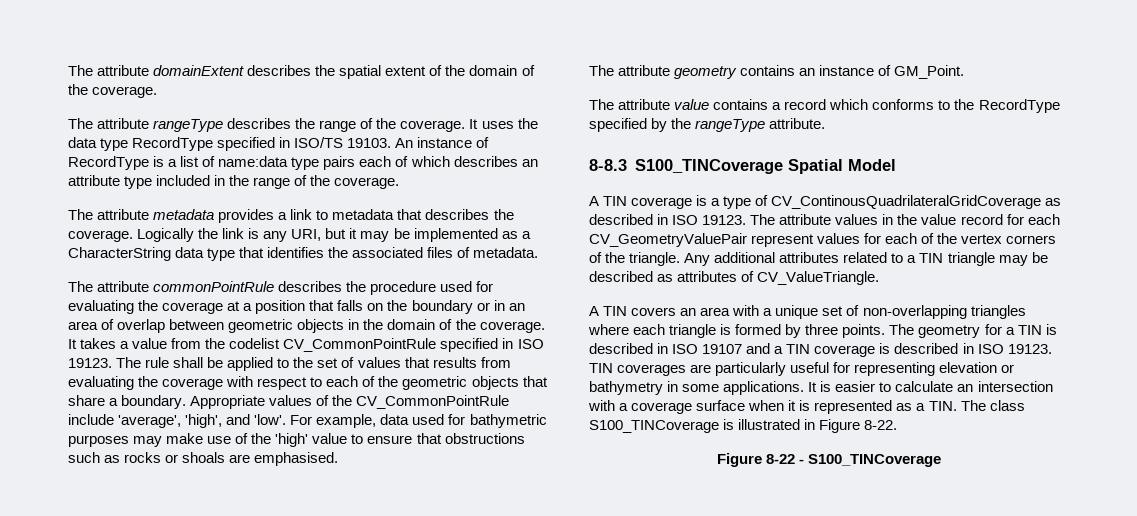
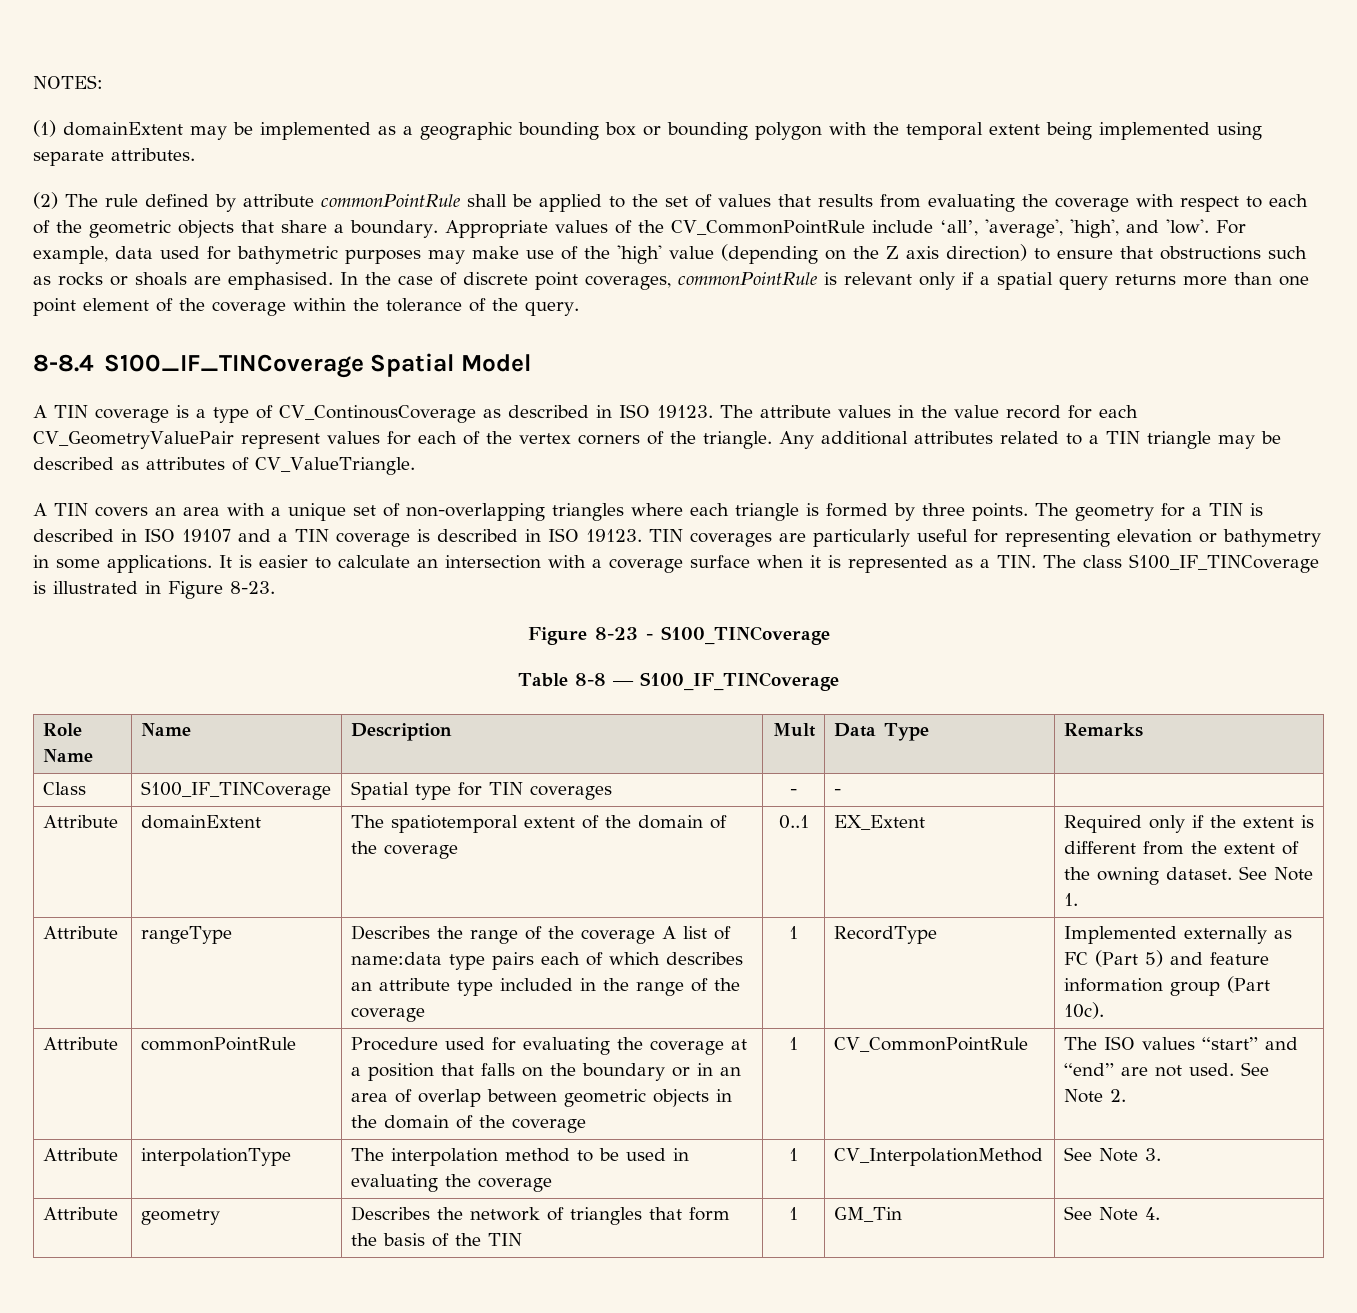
[68,65,535,79] [68,84,158,98] [68,118,538,132] [68,137,490,151] [68,156,538,170] [68,175,400,189] [68,209,514,223] [68,228,358,242] The attribute domainExtent describes the spatial extent of the domain of the coverage. // The attribute rangeType describes the range of the coverage. It uses the data type RecordType specified in ISO/TS 19103. An instance of RecordType is a list of name:data type pairs each of which describes an attribute type included in the range of the coverage. // The attribute metadata provides a link to metadata that describes the coverage. Logically the link is any URI, but it -> [33,75,103,89] [33,120,183,137] NOTES: // (1) domainExtent
[68,247,539,261] [68,281,494,295] [68,300,525,314] [68,319,545,333] [68,338,544,352] [68,357,170,368] CharacterString data type that identifies the associated files of metadata. // The attribute commonPointRule describes the procedure used for evaluating the coverage at a position that falls on the boundary or in an area of overlap between geometric objects in the domain of the coverage. It takes a value from the codelist CV_CommonPointRule specified in ISO 19123. The rule -> [420,122,1262,140] [33,148,195,166] [33,192,460,212] geographic bounding box or bounding polygon with the temporal extent being implemented using separate attributes. // (2) The rule defined by attribute commonPointRule
(114, 419) none -> [939,220,978,236] ‘all’,
(348, 438) none -> [721,244,1027,264] (depending on the Z axis direction)
[589,65,965,79] [589,99,1060,113] [589,118,826,132] [589,159,783,174] // The attribute geometry contains an instance of GM_Point. // The attribute value contains a record which conforms to the RecordType specified by the rangeType attribute. // 8-8.3 S100_TINCoverage -> [340,272,1309,290] [33,298,579,316] [33,354,364,378] In the case of discrete point coverages, commonPointRule is relevant only if a spatial query returns more than one point element of the coverage within the tolerance of the query. // 8-8.4 S100_IF_TINCoverage
[771,195,1042,209] CV_ContinousQuadrilateralGridCoverage -> [279,405,476,423] CV_ContinousCoverage
[589,420,719,433] S100_TINCoverage -> [1129,554,1319,573] S100_IF_TINCoverage
[864,420,898,430] [716,453,795,467] 8-22. // Figure 8-22 -> [230,581,275,594] [527,627,638,645] 8-23. // Figure 8-23
(942, 460) none -> [518,672,839,691] [42,723,82,736] [42,749,93,762] [140,723,191,736] [350,723,452,741] [772,723,816,737] [833,723,929,741] [1063,723,1143,737] [42,782,86,795] [140,781,331,800] [350,781,612,800] [790,789,797,795] [833,789,841,795] [42,815,118,828] [140,815,261,829] [350,815,727,833] [350,841,458,859] [778,815,809,829] [833,815,925,830] [1063,815,1314,833] [1063,841,1299,855] [1063,866,1313,885] [1063,893,1078,906] [42,926,118,939] [140,926,232,944] [350,925,731,944] [350,952,743,970] [350,978,740,996] [350,1007,425,1022] [789,926,798,939] [833,926,937,944] [1063,926,1292,944] [1063,950,1269,967] [1063,976,1270,996] [1063,1002,1104,1019] [42,1037,118,1050] [140,1037,296,1051] [350,1037,747,1055] [350,1063,741,1081] [350,1089,732,1107] [350,1115,586,1133] [789,1037,798,1050] [833,1037,1028,1052] [1063,1036,1298,1050] [1063,1062,1269,1077] [1063,1089,1126,1103] [42,1148,118,1161] [140,1148,291,1166] [350,1148,689,1166] [350,1174,552,1192] [789,1148,798,1161] [833,1148,1043,1166] [1063,1147,1161,1162] [42,1207,118,1220] [140,1209,220,1225] [350,1206,730,1225] [350,1233,522,1247] [789,1207,798,1220] [833,1207,902,1222] [1063,1206,1160,1221] // Table 8-8 — S100_IF_TINCoverage // Role Name | Name | Description | Mult | Data Type | Remarks // Class | S100_IF_TINCoverage | Spatial type for TIN coverages | - | - | // Attribute | domainExtent | The spatiotemporal extent of the domain of the coverage | 0..1 | EX_Extent | Required only if the extent is different from the extent of the owning dataset. See Note 1. // Attribute | rangeType | Describes the range of the coverage A list of name:data type pairs each of which describes an attribute type included in the range of the coverage | 1 | RecordType | Implemented externally as FC (Part 5) and feature information group (Part 10c). // Attribute | commonPointRule | Procedure used for evaluating the coverage at a position that falls on the boundary or in an area of overlap between geometric objects in the domain of the coverage | 1 | CV_CommonPointRule | The ISO values “start” and “end” are not used. See Note 2. // Attribute | interpolationType | The interpolation method to be used in evaluating the coverage | 1 | CV_InterpolationMethod | See Note 3. // Attribute | geometry | Describes the network of triangles that form the basis of the TIN | 1 | GM_Tin | See Note 4.

